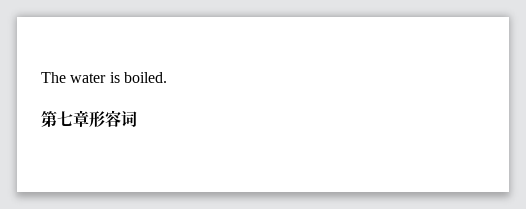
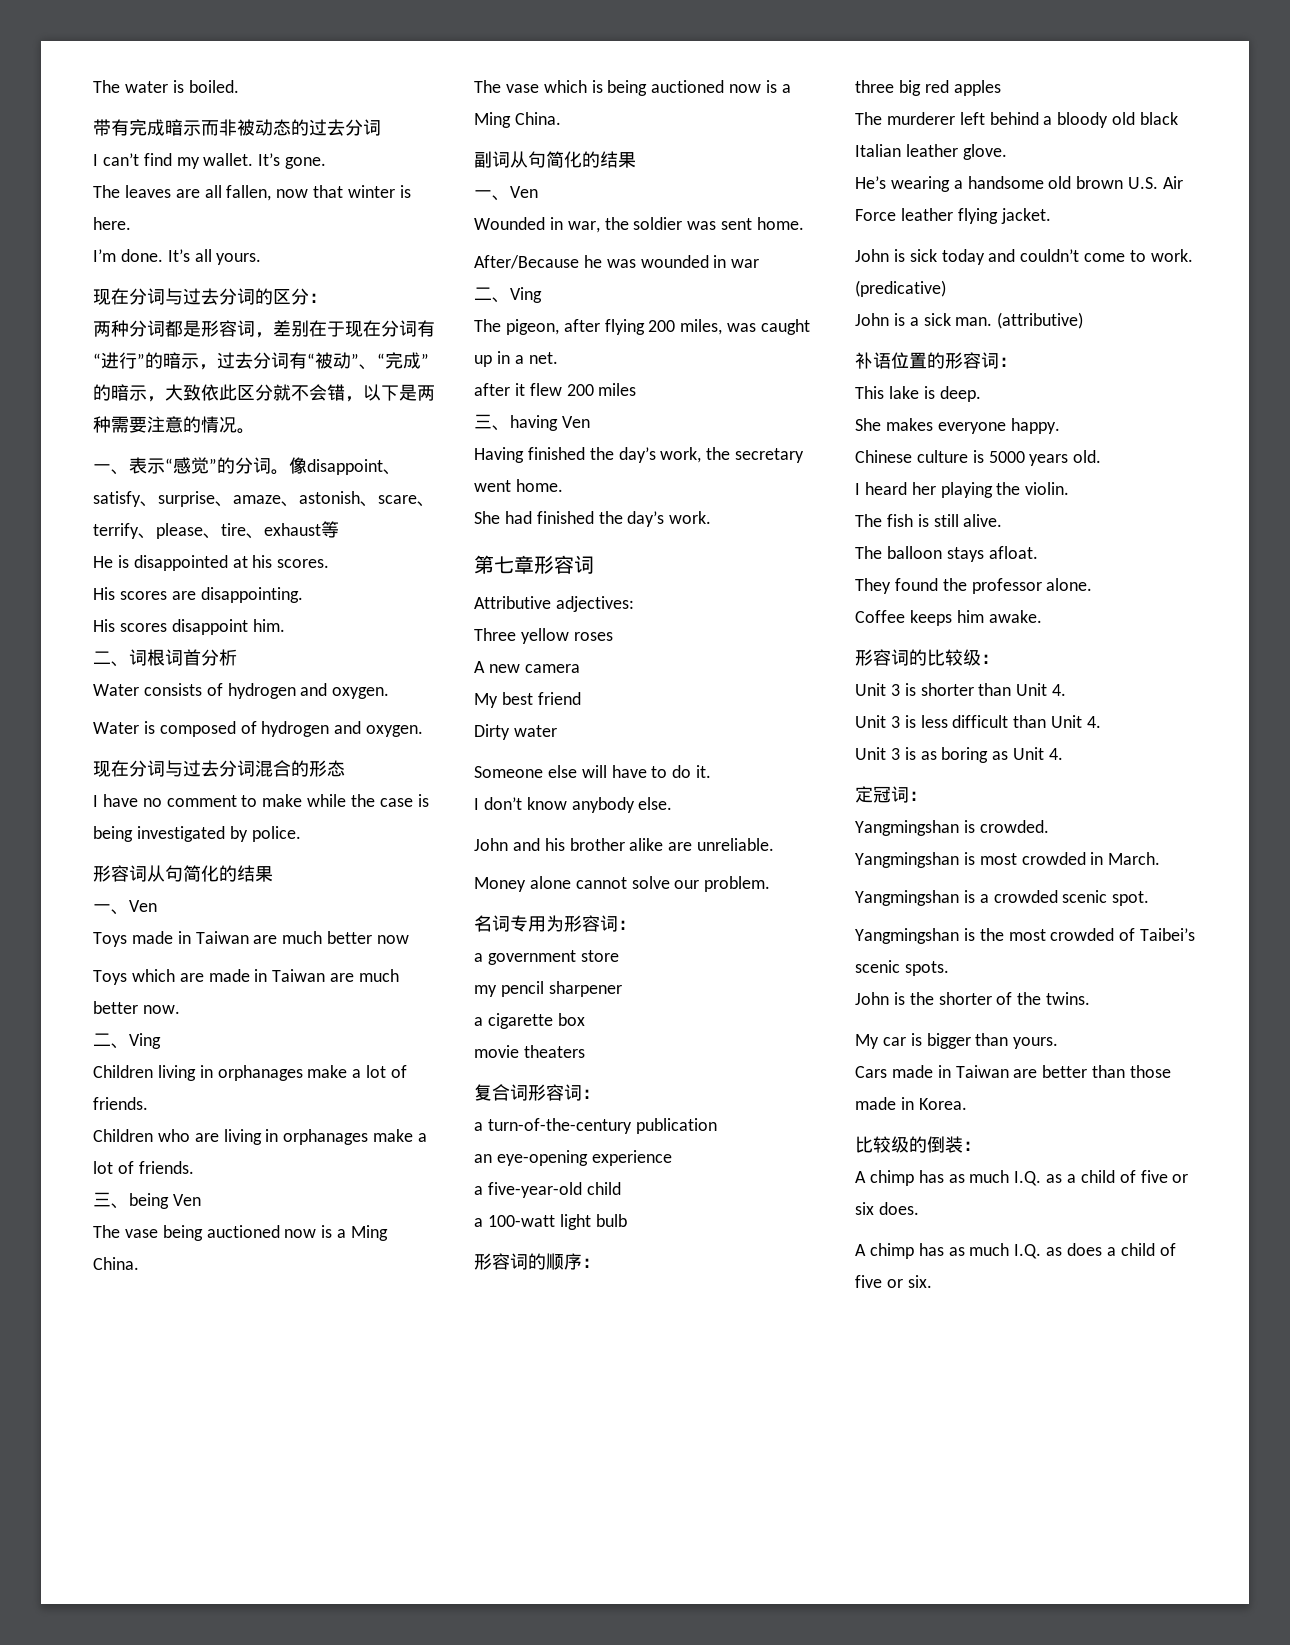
[41,110,137,127] 第七章形容词 -> [93,119,381,136] [93,153,327,169] [93,185,411,201] [93,217,131,230] [93,249,262,265] [93,288,327,305] [93,320,435,338] [93,352,429,370] [93,384,435,402] [93,416,255,434] [93,457,401,475] [93,491,435,507] [93,521,339,539] [93,555,330,571] [93,587,303,603] [93,619,285,635] [93,649,237,667] [93,683,390,699] [93,721,424,737] [93,760,345,777] [93,794,429,807] [93,826,301,842] [93,865,273,882] [93,900,157,915] [93,931,410,947] [93,969,400,985] [93,1001,180,1014] [93,1033,161,1049] [93,1065,408,1081] [93,1097,148,1110] [93,1129,428,1145] [93,1161,194,1174] [93,1192,201,1209] [93,1225,389,1241] [93,1257,139,1270] [474,80,791,96] [474,112,561,128] [474,151,636,168] [474,186,538,201] [474,217,805,233] [474,255,760,269] [474,287,542,303] [474,319,811,335] [474,351,558,367] [474,383,637,396] [474,414,590,431] [474,447,805,463] [474,479,563,492] [474,511,712,527] [474,555,594,574] [474,596,634,612] [474,628,613,644] [474,661,580,673] [474,692,581,708] [474,724,557,740] [474,765,712,778] [474,797,673,813] [474,838,775,851] [474,876,771,892] [474,915,636,932] [474,950,619,965] [474,981,622,997] [474,1013,585,1029] [474,1045,585,1058] [474,1084,600,1101] [474,1118,717,1134] [474,1150,672,1166] [474,1182,621,1198] [474,1214,627,1230] [474,1253,600,1270] [855,80,1001,96] [855,112,1179,128] [855,144,1007,160] [855,176,1184,192] [855,208,1051,224] [855,249,1193,265] [855,280,946,297] [855,312,1084,329] [855,352,1017,369] [855,386,981,402] [855,418,1060,434] [855,450,1102,466] [855,482,1070,498] [855,514,1003,527] [855,546,1038,562] [855,578,1093,594] [855,610,1042,626] [855,649,999,666] [855,683,1067,696] [855,715,1102,728] [855,747,1064,763] [855,786,927,803] [855,820,1049,836] [855,852,1161,868] [855,890,1150,906] [855,928,1196,944] [855,960,949,976] [855,992,1091,1005] [855,1033,1059,1049] [855,1065,1172,1078] [855,1097,967,1110] [855,1136,981,1153] [855,1170,1189,1186] [855,1202,919,1215] [855,1243,1176,1259] [855,1275,932,1288] 带有完成暗示而非被动态的过去分词 // I can’t find my wallet. It’s gone. // The leaves are all fallen, now that winter is here. // I’m done. It’s all yours. // 现在分词与过去分词的区分： // 两种分词都是形容词，差别在于现在分词有“进行”的暗示，过去分词有“被动”、“完成”的暗示，大致依此区分就不会错，以下是两种需要注意的情况。 // 一、表示“感觉”的分词。像disappoint、satisfy、surprise、amaze、astonish、scare、terrify、please、tire、exhaust等 // He is disappointed at his scores. // His scores are disappointing. // His scores disappoint him. // 二、词根词首分析 // Water consists of hydrogen and oxygen. // Water is composed of hydrogen and oxygen. // 现在分词与过去分词混合的形态 // I have no comment to make while the case is being investigated by police. // 形容词从句简化的结果 // 一、Ven // Toys made in Taiwan are much better now // Toys which are made in Taiwan are much better now. // 二、Ving // Children living in orphanages make a lot of friends. // Children who are living in orphanages make a lot of friends. // 三、being Ven // The vase being auctioned now is a Ming China. // The vase which is being auctioned now is a Ming China. // 副词从句简化的结果 // 一、Ven // Wounded in war, the soldier was sent home. // After/Because he was wounded in war // 二、Ving // The pigeon, after flying 200 miles, was caught up in a net. // after it flew 200 miles // 三、having Ven // Having finished the day’s work, the secretary went home. // She had finished the day’s work. // 第七章形容词 // Attributive adjectives: // Three yellow roses // A new camera // My best friend // Dirty water // Someone else will have to do it. // I don’t know anybody else. // John and his brother alike are unreliable. // Money alone cannot solve our problem. // 名词专用为形容词： // a government store // my pencil sharpener // a cigarette box // movie theaters // 复合词形容词： // a turn-of-the-century publication // an eye-opening experience // a five-year-old child // a 100-watt light bulb // 形容词的顺序： // three big red apples // The murderer left behind a bloody old black Italian leather glove. // He’s wearing a handsome old brown U.S. Air Force leather flying jacket. // John is sick today and couldn’t come to work. (predicative) // John is a sick man. (attributive) // 补语位置的形容词： // This lake is deep. // She makes everyone happy. // Chinese culture is 5000 years old. // I heard her playing the violin. // The fish is still alive. // The balloon stays afloat. // They found the professor alone. // Coffee keeps him awake. // 形容词的比较级： // Unit 3 is shorter than Unit 4. // Unit 3 is less difficult than Unit 4. // Unit 3 is as boring as Unit 4. // 定冠词： // Yangmingshan is crowded. // Yangmingshan is most crowded in March. // Yangmingshan is a crowded scenic spot. // Yangmingshan is the most crowded of Taibei’s scenic spots. // John is the shorter of the twins. // My car is bigger than yours. // Cars made in Taiwan are better than those made in Korea. // 比较级的倒装： // A chimp has as much I.Q. as a child of five or six does. // A chimp has as much I.Q. as does a child of five or six.

